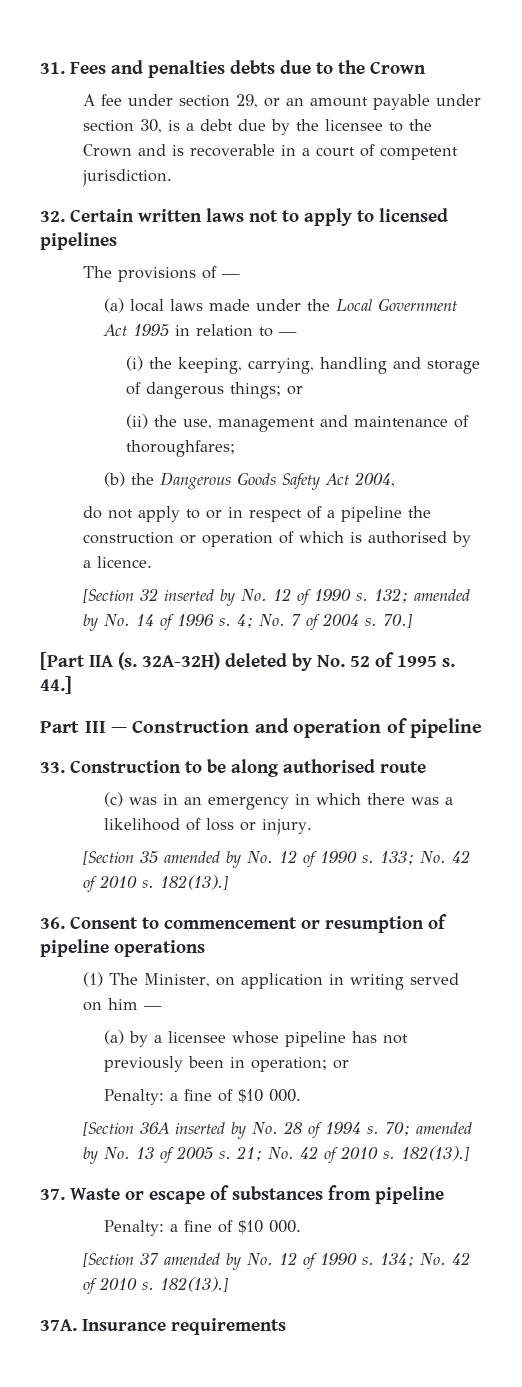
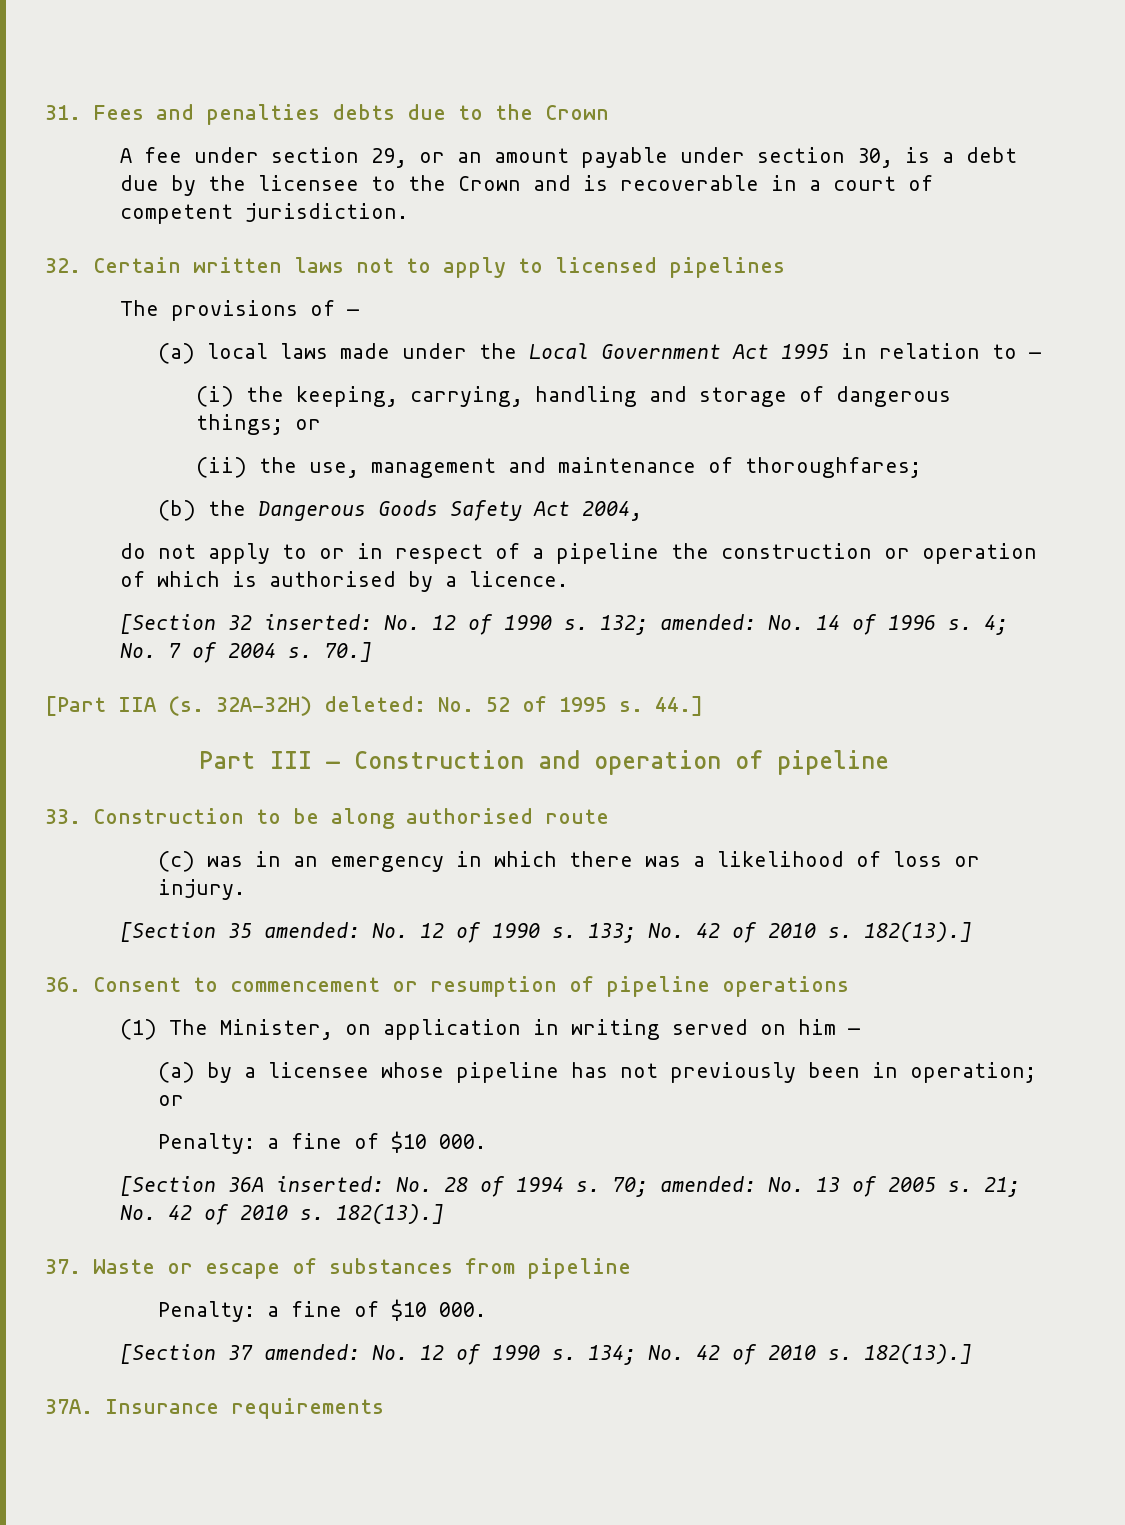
[163,589,235,606] inserted by -> [264,614,373,630] inserted:
[413,589,470,601] [82,614,98,631] amended by -> [660,614,757,630] amended:
[225,653,312,671] deleted by -> [324,696,426,712] deleted:
[163,851,241,868] amended by -> [264,922,361,938] amended:
[174,1122,246,1139] inserted by -> [276,1176,385,1192] inserted:
[415,1122,472,1134] [82,1147,98,1164] amended by -> [660,1176,757,1192] amended:
[163,1253,241,1270] amended by -> [264,1344,361,1360] amended:

